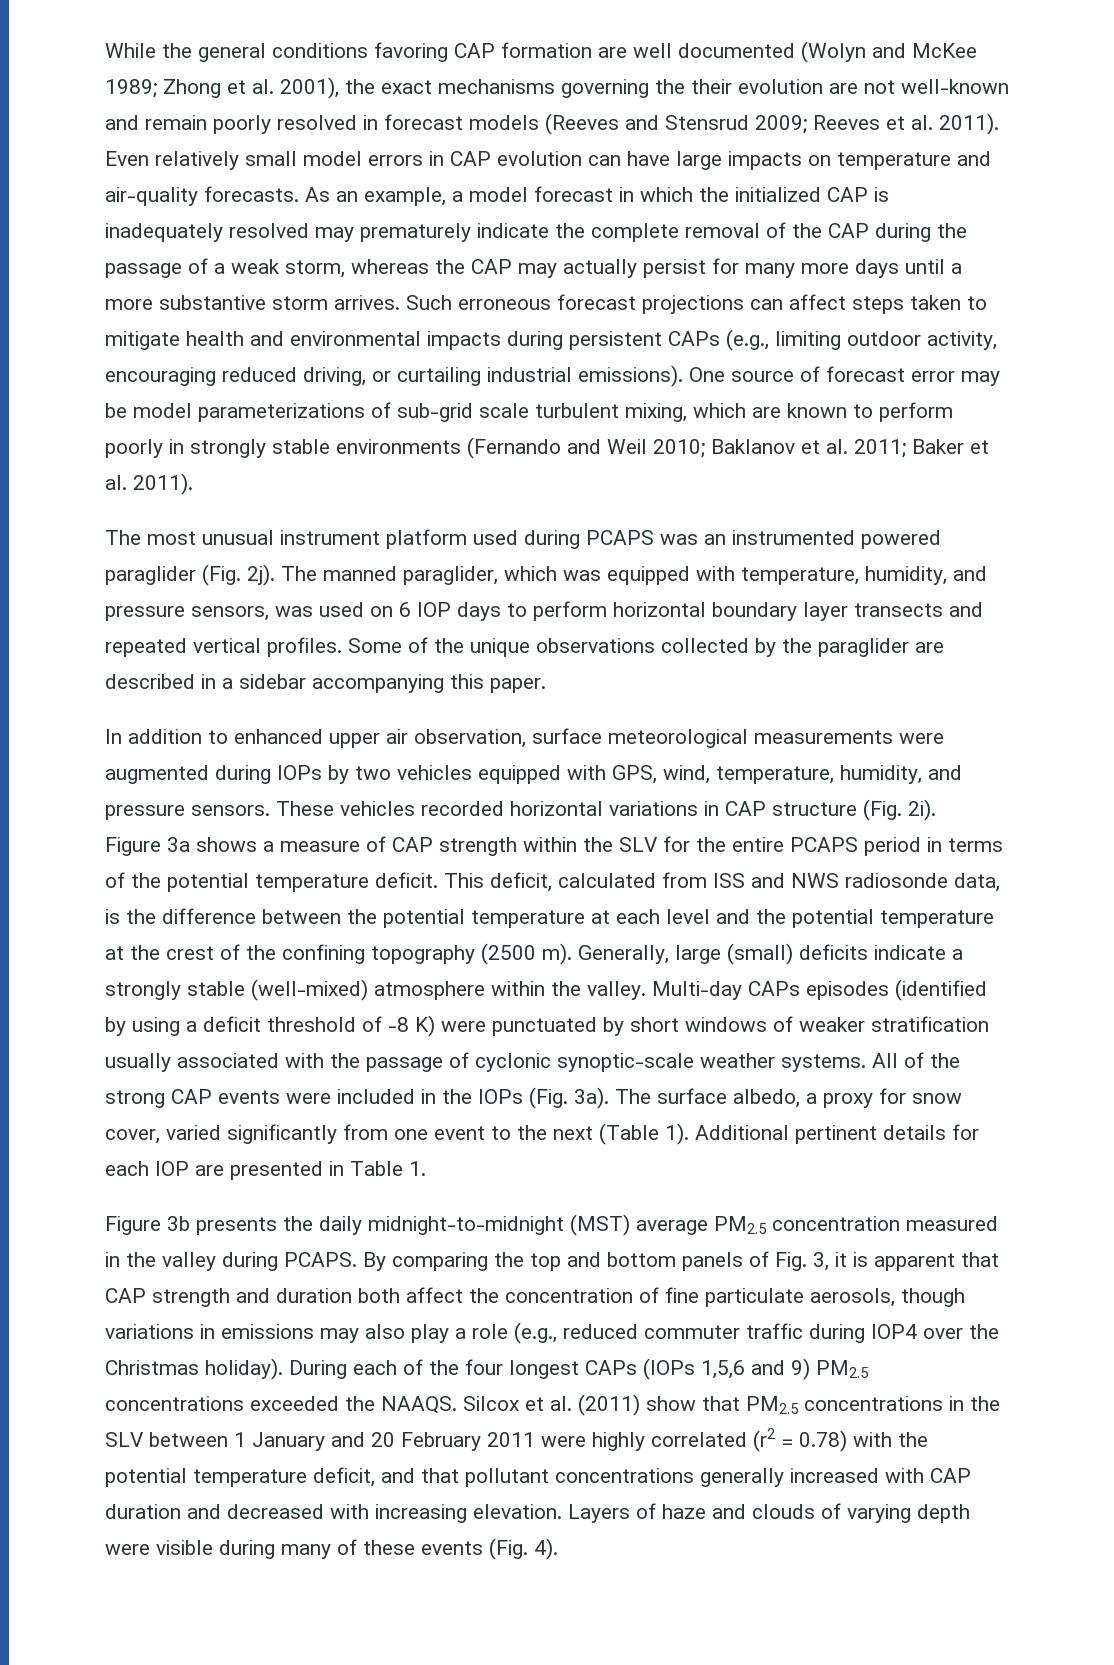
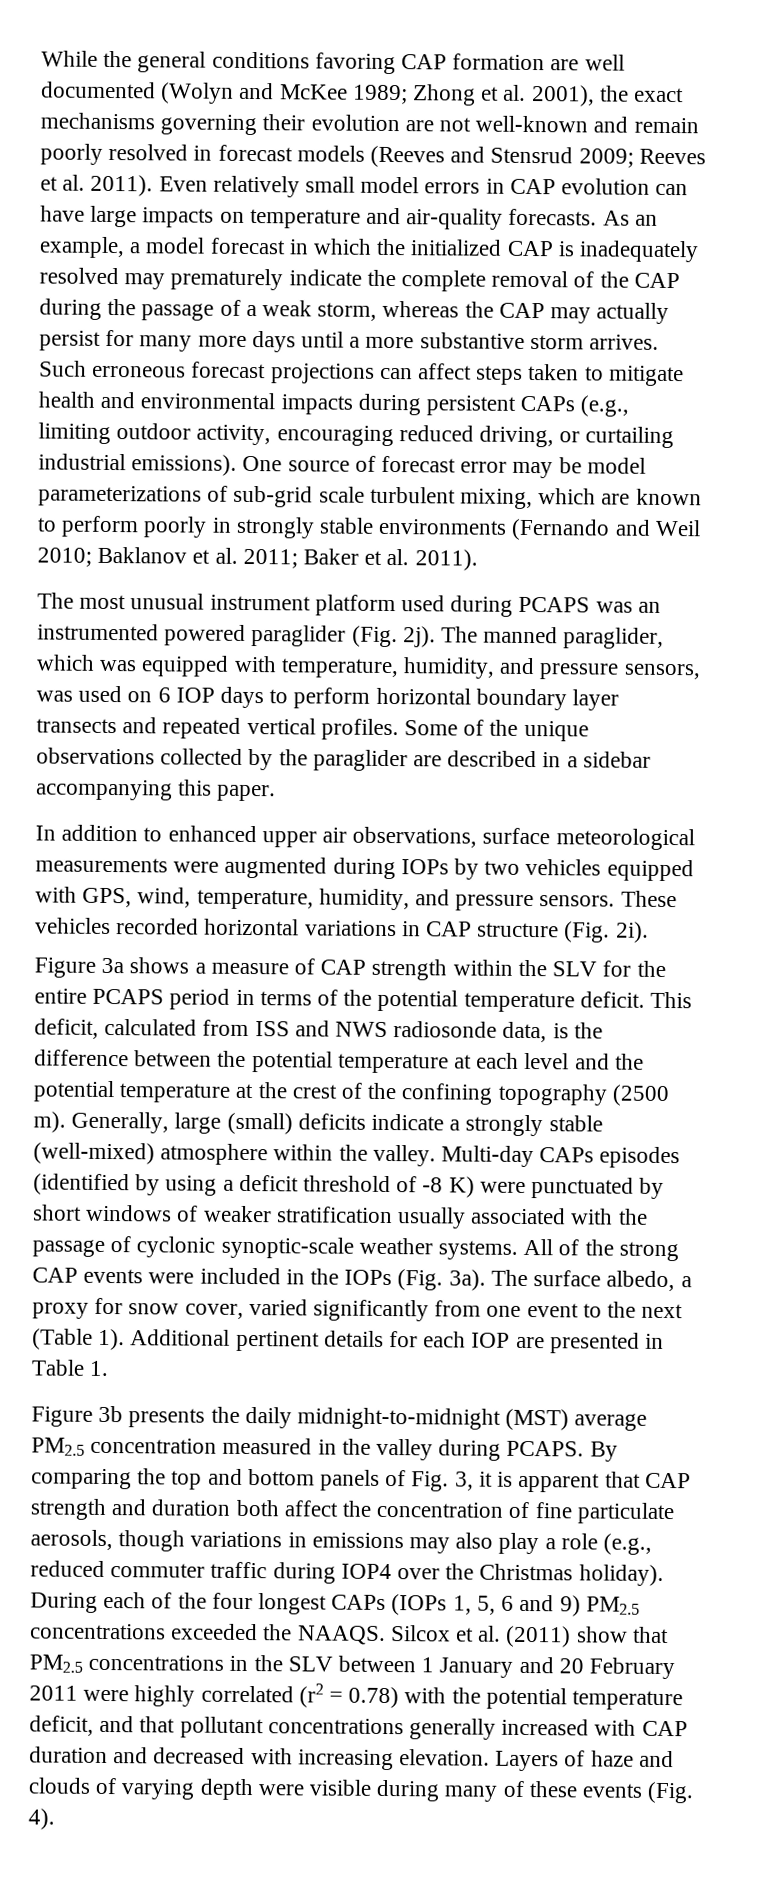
[655,79,685,94] the -> (258, 125) none
[414,729,526,748] observation, -> [352,826,478,848] observations,
[701,1360,745,1379] 1,5,6 -> [452,1595,515,1615] 1, 5, 6

